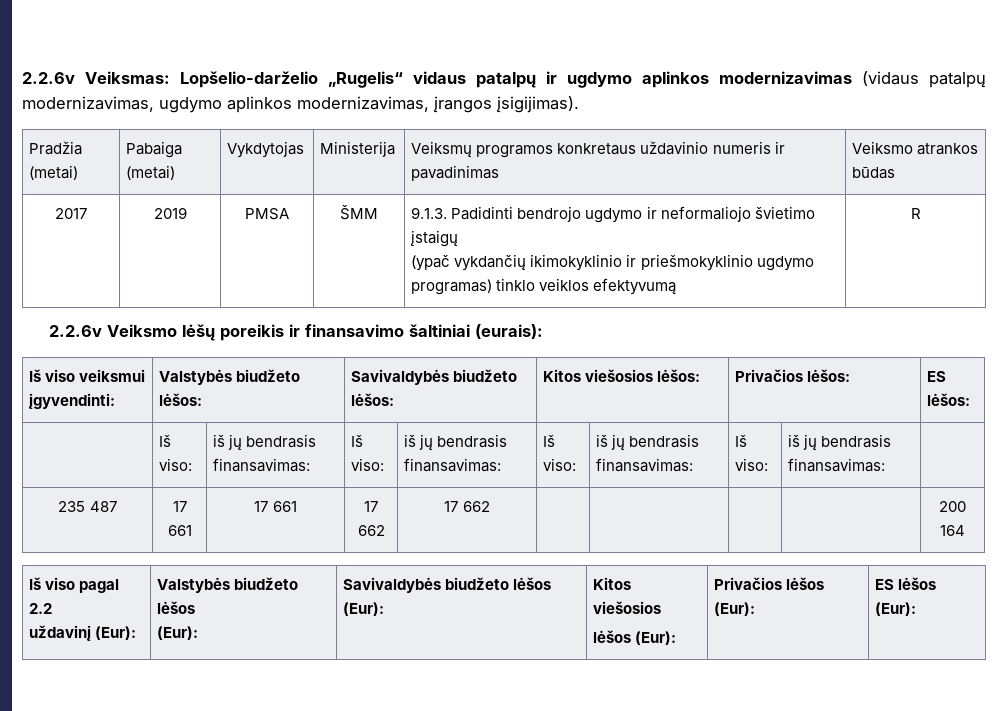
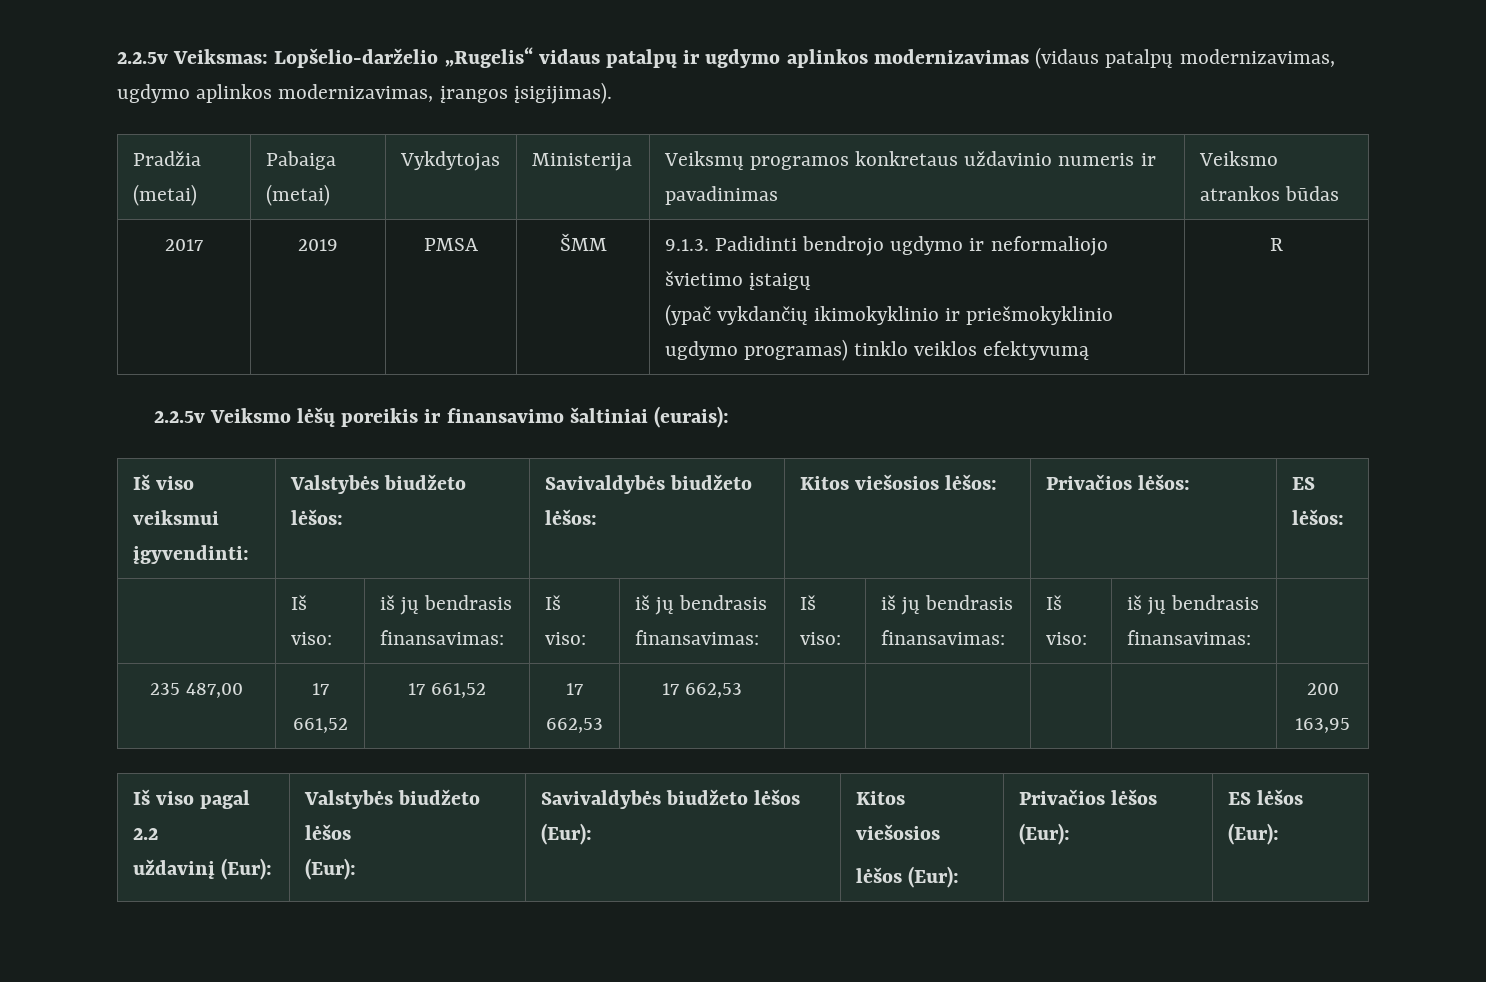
[22,72,75,84] 2.2.6v -> [117,52,168,64] 2.2.5v
[48,325,102,337] 2.2.6v -> [153,411,205,423] 2.2.5v
[89,501,117,512] [172,501,187,512] [167,525,192,536] [254,501,297,512] [364,501,378,512] [357,525,385,536] [444,501,490,512] 487 | 17 661 | 17 661 | 17 662 | 17 662 -> [186,683,244,698] [311,683,329,695] [292,718,348,733] [407,683,487,698] [566,683,583,695] [546,718,603,733] [661,683,743,698] 487,00 | 17 661,52 | 17 661,52 | 17 662,53 | 17 662,53
[940,525,965,536] 164 -> [1295,718,1350,733] 163,95

